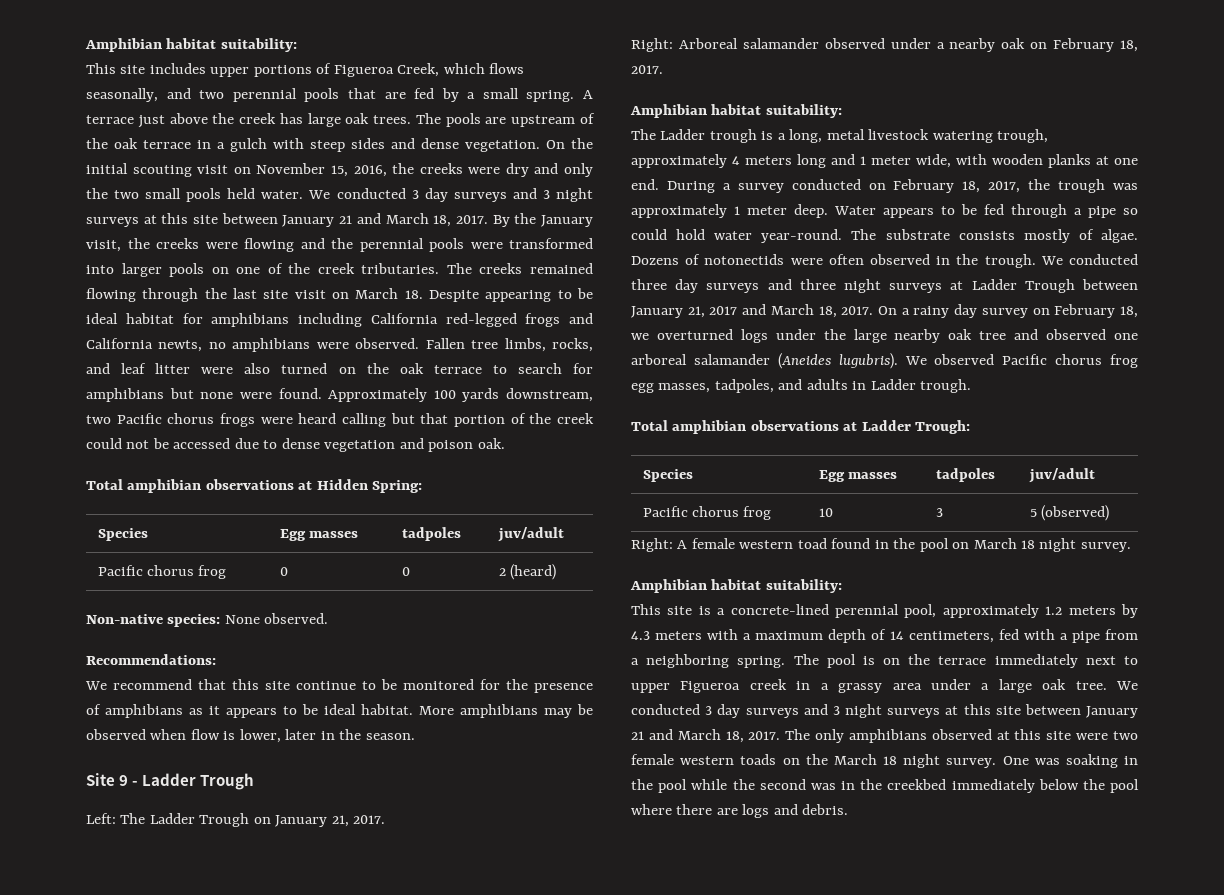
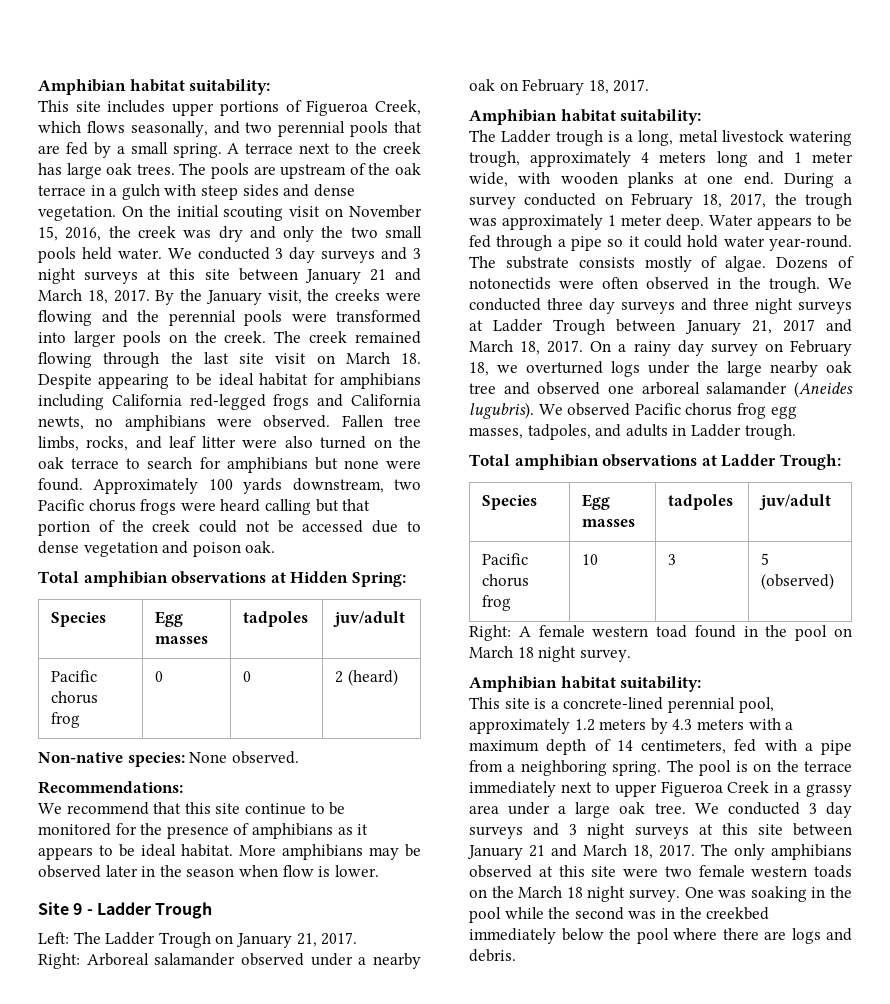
[137,113,208,128] just above -> [299,143,350,154] next to
[419,163,501,174] creeks were -> [137,226,212,238] creek was
[236,263,523,274] one of the creek tributaries. The creeks -> [194,331,348,343] the creek. The creek
[150,729,415,743] when flow is lower, later in the season. -> [105,865,379,877] later in the season when flow is lower.
(1138, 211) none -> [628,236,640,247] it
[749,679,787,690] creek -> [727,781,770,793] Creek

